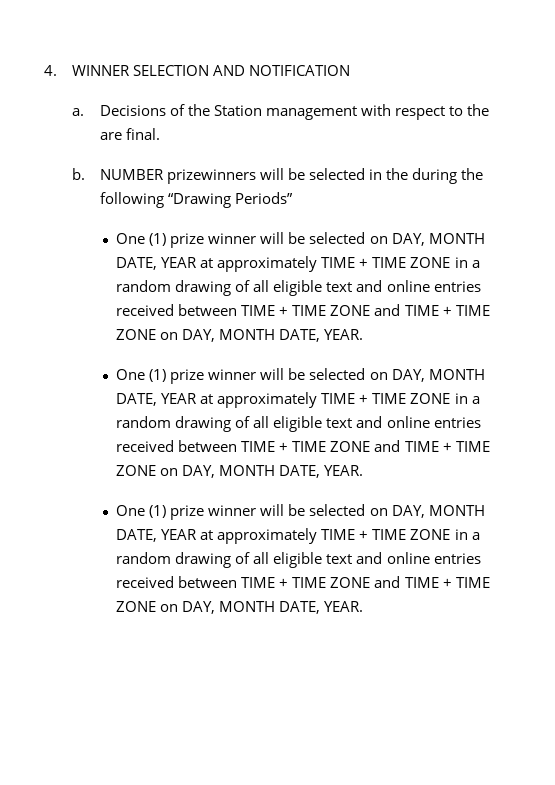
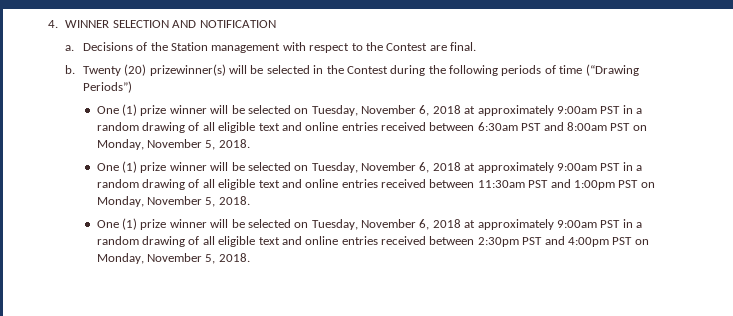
(490, 110) none -> [386,43,428,51] Contest
[99,169,256,184] NUMBER prizewinners -> [82,64,226,76] Twenty (20) prizewinner(s)
(408, 174) none -> [346,66,388,74] Contest
[167,192,293,208] [116,232,485,248] [116,256,451,272] “Drawing Periods” // One (1) prize winner will be selected on DAY, MONTH DATE, YEAR at approximately TIME + TIME ZONE -> [501,64,639,76] [82,81,132,93] [96,104,621,116] periods of time (“Drawing Periods”) // One (1) prize winner will be selected on Tuesday, November 6, 2018 at approximately 9:00am PST
[241,304,490,316] [116,329,364,342] [116,368,485,384] [116,392,451,408] TIME + TIME ZONE and TIME + TIME ZONE on DAY, MONTH DATE, YEAR. // One (1) prize winner will be selected on DAY, MONTH DATE, YEAR at approximately TIME + TIME ZONE -> [477,122,647,131] [96,139,250,150] [96,161,621,173] 6:30am PST and 8:00am PST on Monday, November 5, 2018. // One (1) prize winner will be selected on Tuesday, November 6, 2018 at approximately 9:00am PST
[241,440,490,452] [116,465,364,478] [116,504,485,520] [116,528,451,544] TIME + TIME ZONE and TIME + TIME ZONE on DAY, MONTH DATE, YEAR. // One (1) prize winner will be selected on DAY, MONTH DATE, YEAR at approximately TIME + TIME ZONE -> [477,179,655,190] [96,196,250,207] [96,218,621,230] 11:30am PST and 1:00pm PST on Monday, November 5, 2018. // One (1) prize winner will be selected on Tuesday, November 6, 2018 at approximately 9:00am PST
[241,576,490,588] [116,601,364,614] TIME + TIME ZONE and TIME + TIME ZONE on DAY, MONTH DATE, YEAR. -> [477,236,649,247] [96,253,250,264] 2:30pm PST and 4:00pm PST on Monday, November 5, 2018.

